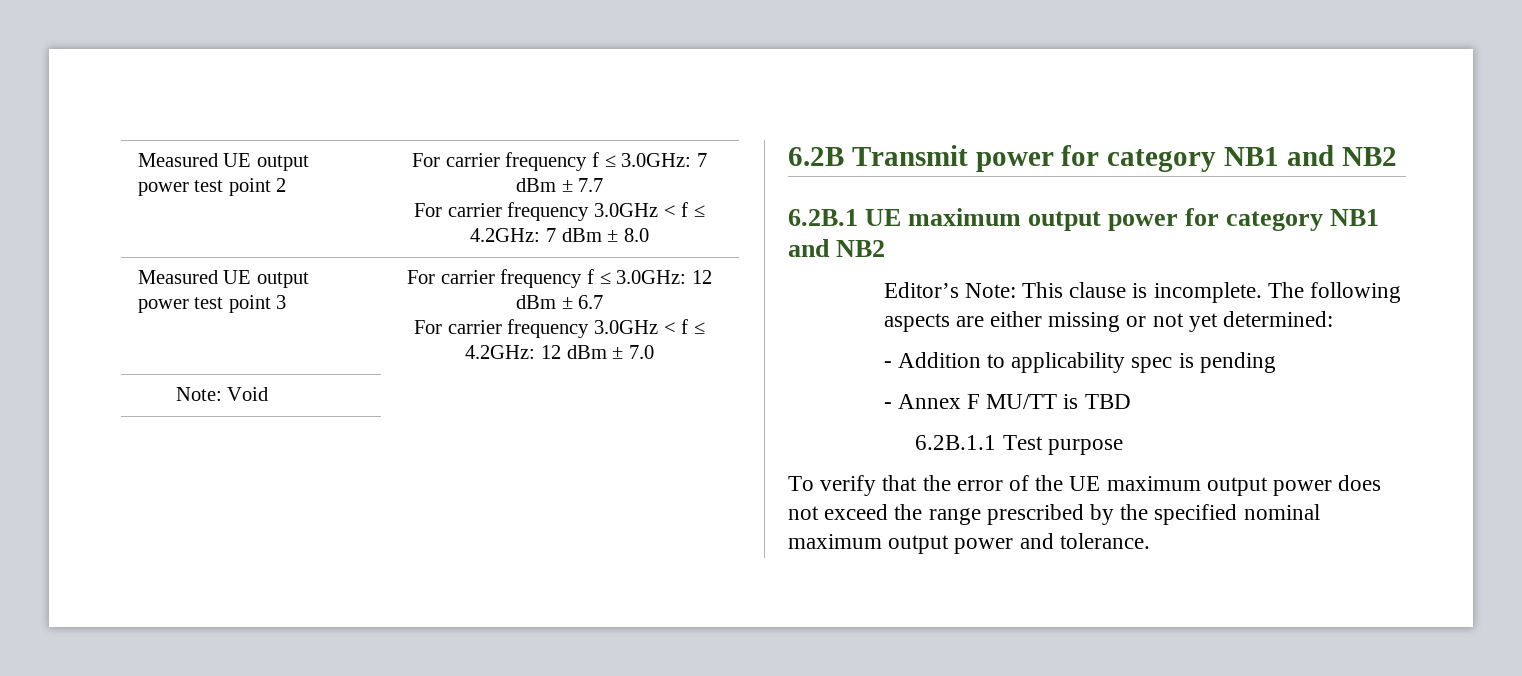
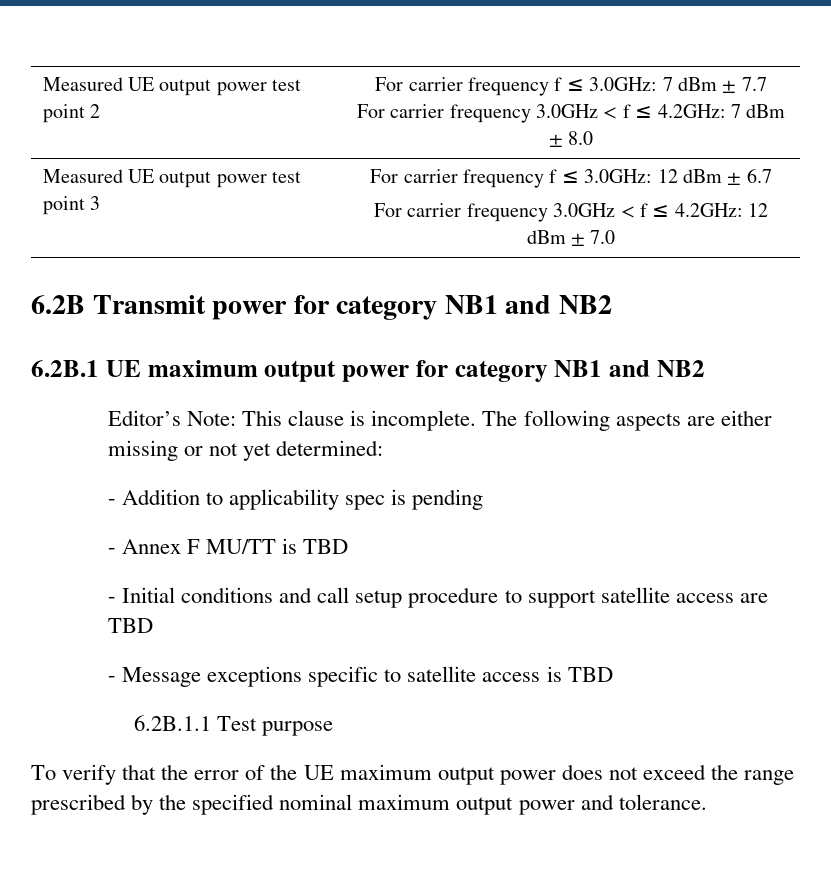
[175,387,269,401] // Note: Void -> (616, 237) none
(1131, 401) none -> [107,587,768,608] [107,618,153,633] [107,666,613,687] // - Initial conditions and call setup procedure to support satellite access are TBD // - Message exceptions specific to satellite access is TBD

